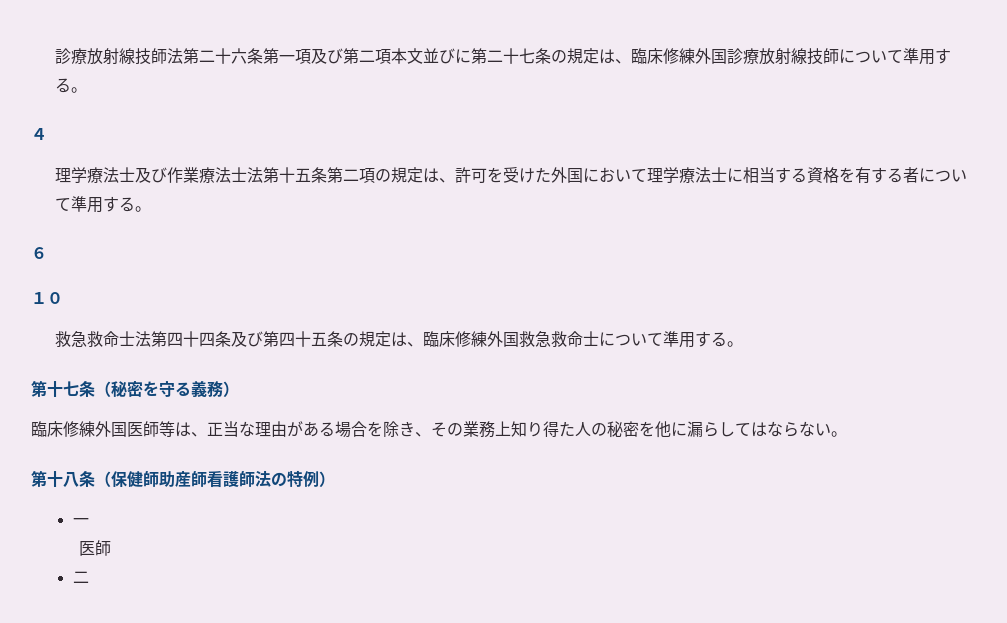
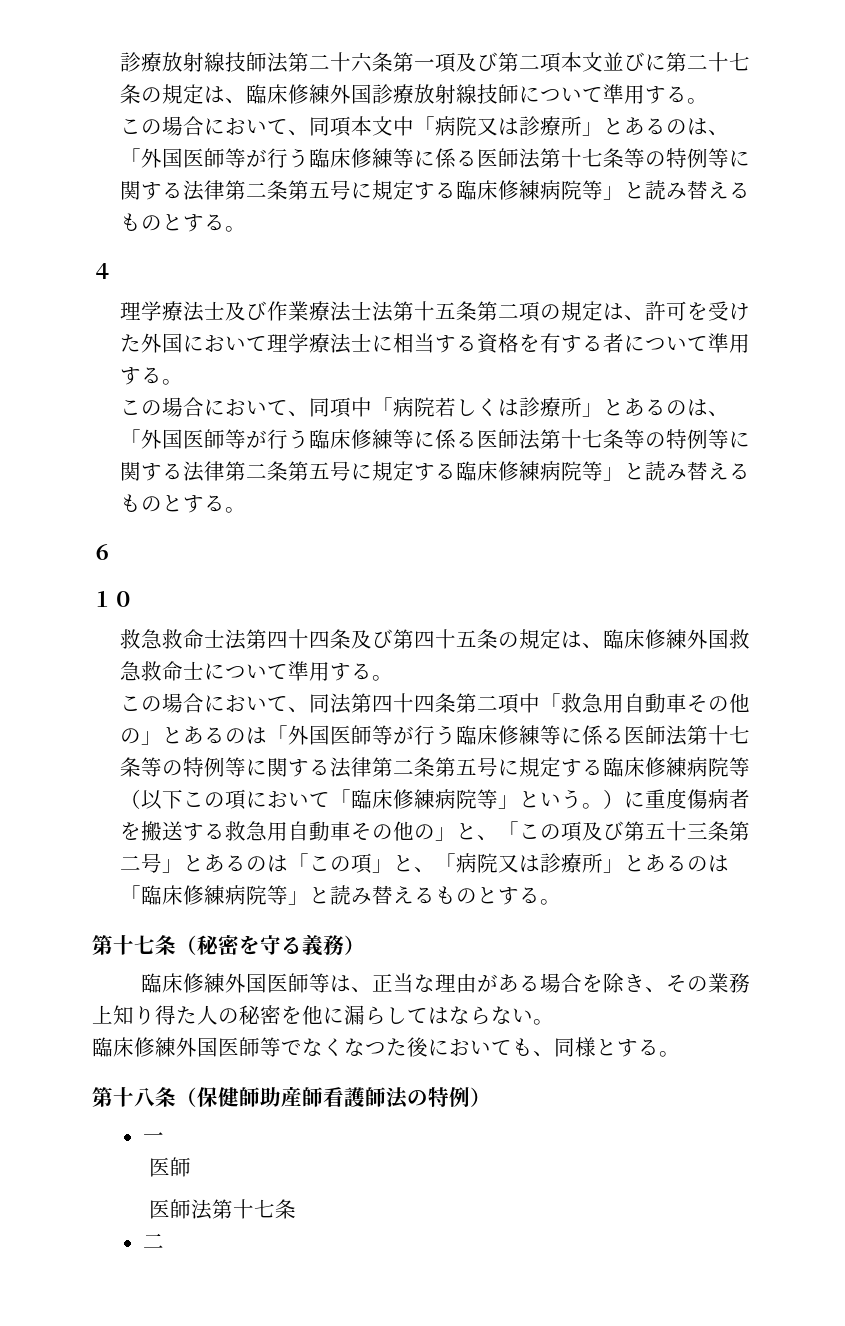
(88, 90) none -> [120,116,730,137] [120,148,751,169] [120,180,751,201] [120,213,247,232] // この場合において、同項本文中「病院又は診療所」とあるのは、「外国医師等が行う臨床修練等に係る医師法第十七条等の特例等に関する法律第二条第五号に規定する臨床修練病院等」と読み替えるものとする。
(152, 209) none -> [120,397,730,418] [120,429,751,450] [120,461,751,482] [120,494,247,513] // この場合において、同項中「病院若しくは診療所」とあるのは、「外国医師等が行う臨床修練等に係る医師法第十七条等の特例等に関する法律第二条第五号に規定する臨床修練病院等」と読み替えるものとする。
(744, 344) none -> [120,693,751,714] [120,725,751,746] [120,757,751,778] [120,788,751,810] [120,821,751,842] [120,853,730,874] [120,885,562,905] // この場合において、同法第四十四条第二項中「救急用自動車その他の」とあるのは「外国医師等が行う臨床修練等に係る医師法第十七条等の特例等に関する法律第二条第五号に規定する臨床修練病院等（以下この項において「臨床修練病院等」という。）に重度傷病者を搬送する救急用自動車その他の」と、「この項及び第五十三条第二号」とあるのは「この項」と、「病院又は診療所」とあるのは「臨床修練病院等」と読み替えるものとする。
(847, 434) none -> [92,1037,680,1057] // 臨床修練外国医師等でなくなつた後においても、同様とする。
(112, 548) none -> [148,1199,296,1220] // 医師法第十七条

